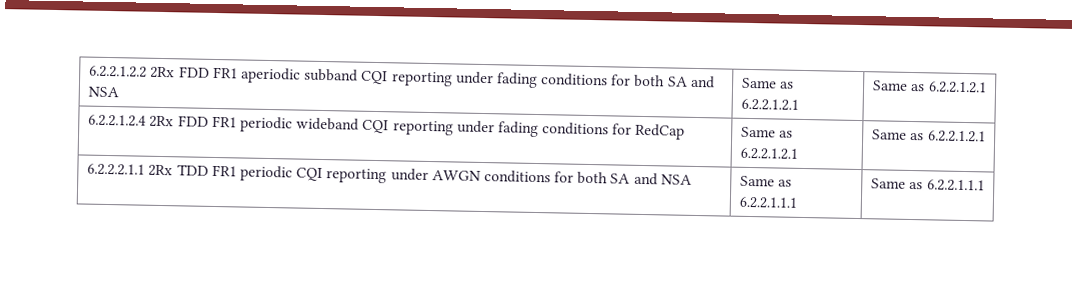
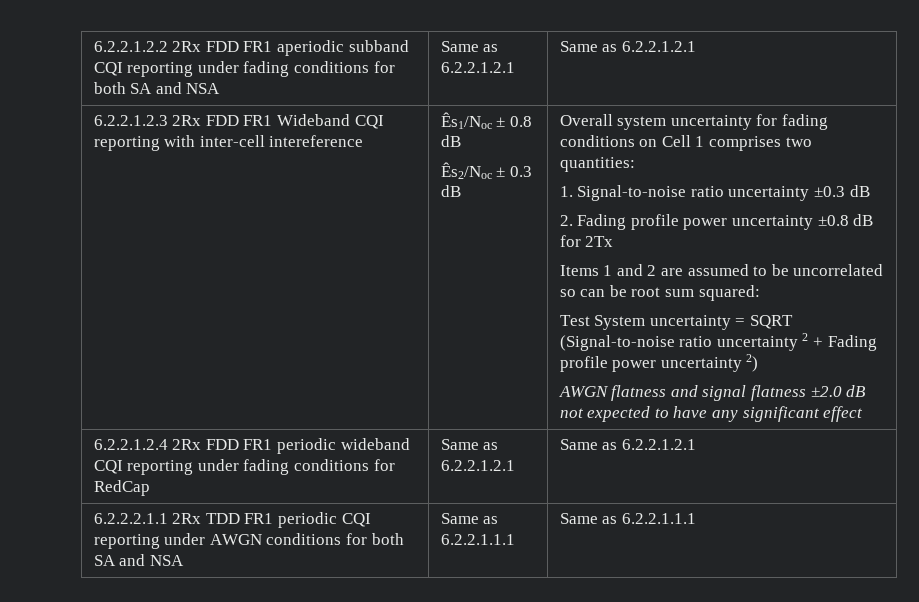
(987, 87) none -> [93,114,384,129] [93,135,364,151] [440,112,532,129] [440,135,461,147] [440,162,532,179] [440,185,461,197] [559,114,828,130] [559,135,812,151] [559,157,635,172] [559,185,870,201] [559,214,874,230] [559,235,614,247] [559,264,884,276] [559,285,760,301] [559,315,793,330] [559,333,877,351] [559,354,759,372] [558,385,867,401] [559,406,864,422] // 6.2.2.1.2.3 2Rx FDD FR1 Wideband CQI reporting with inter-cell intereference | Ês1/Noc ± 0.8 dB // Ês2/Noc ± 0.3 dB | Overall system uncertainty for fading conditions on Cell 1 comprises two quantities: // 1. Signal-to-noise ratio uncertainty ±0.3 dB // 2. Fading profile power uncertainty ±0.8 dB for 2Tx // Items 1 and 2 are assumed to be uncorrelated so can be root sum squared: // Test System uncertainty = SQRT (Signal-to-noise ratio uncertainty 2 + Fading profile power uncertainty 2) // AWGN flatness and signal flatness ±2.0 dB not expected to have any significant effect

